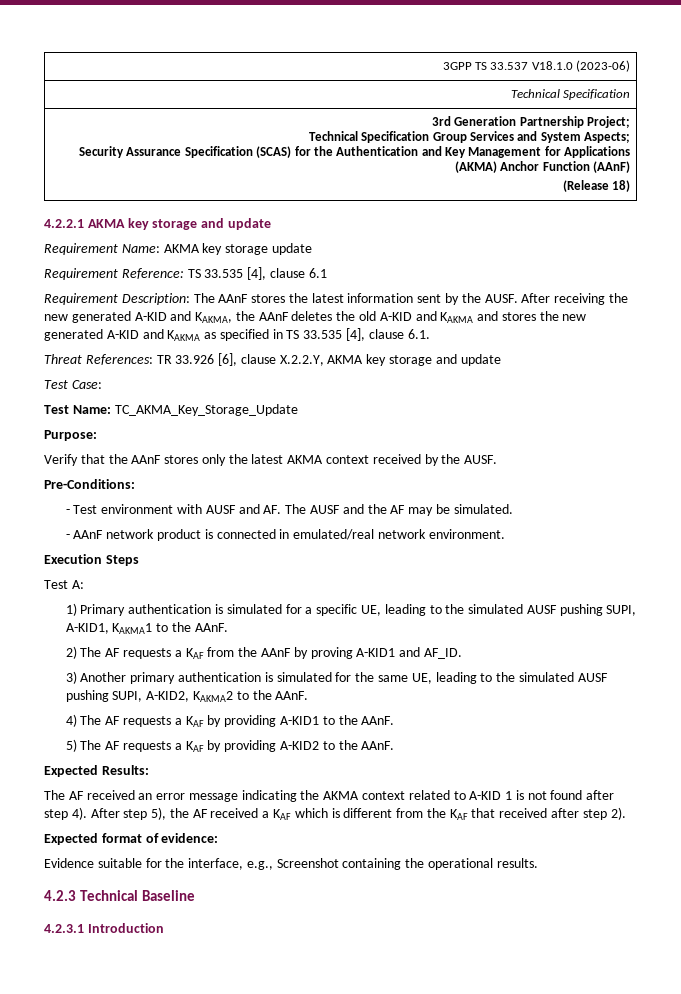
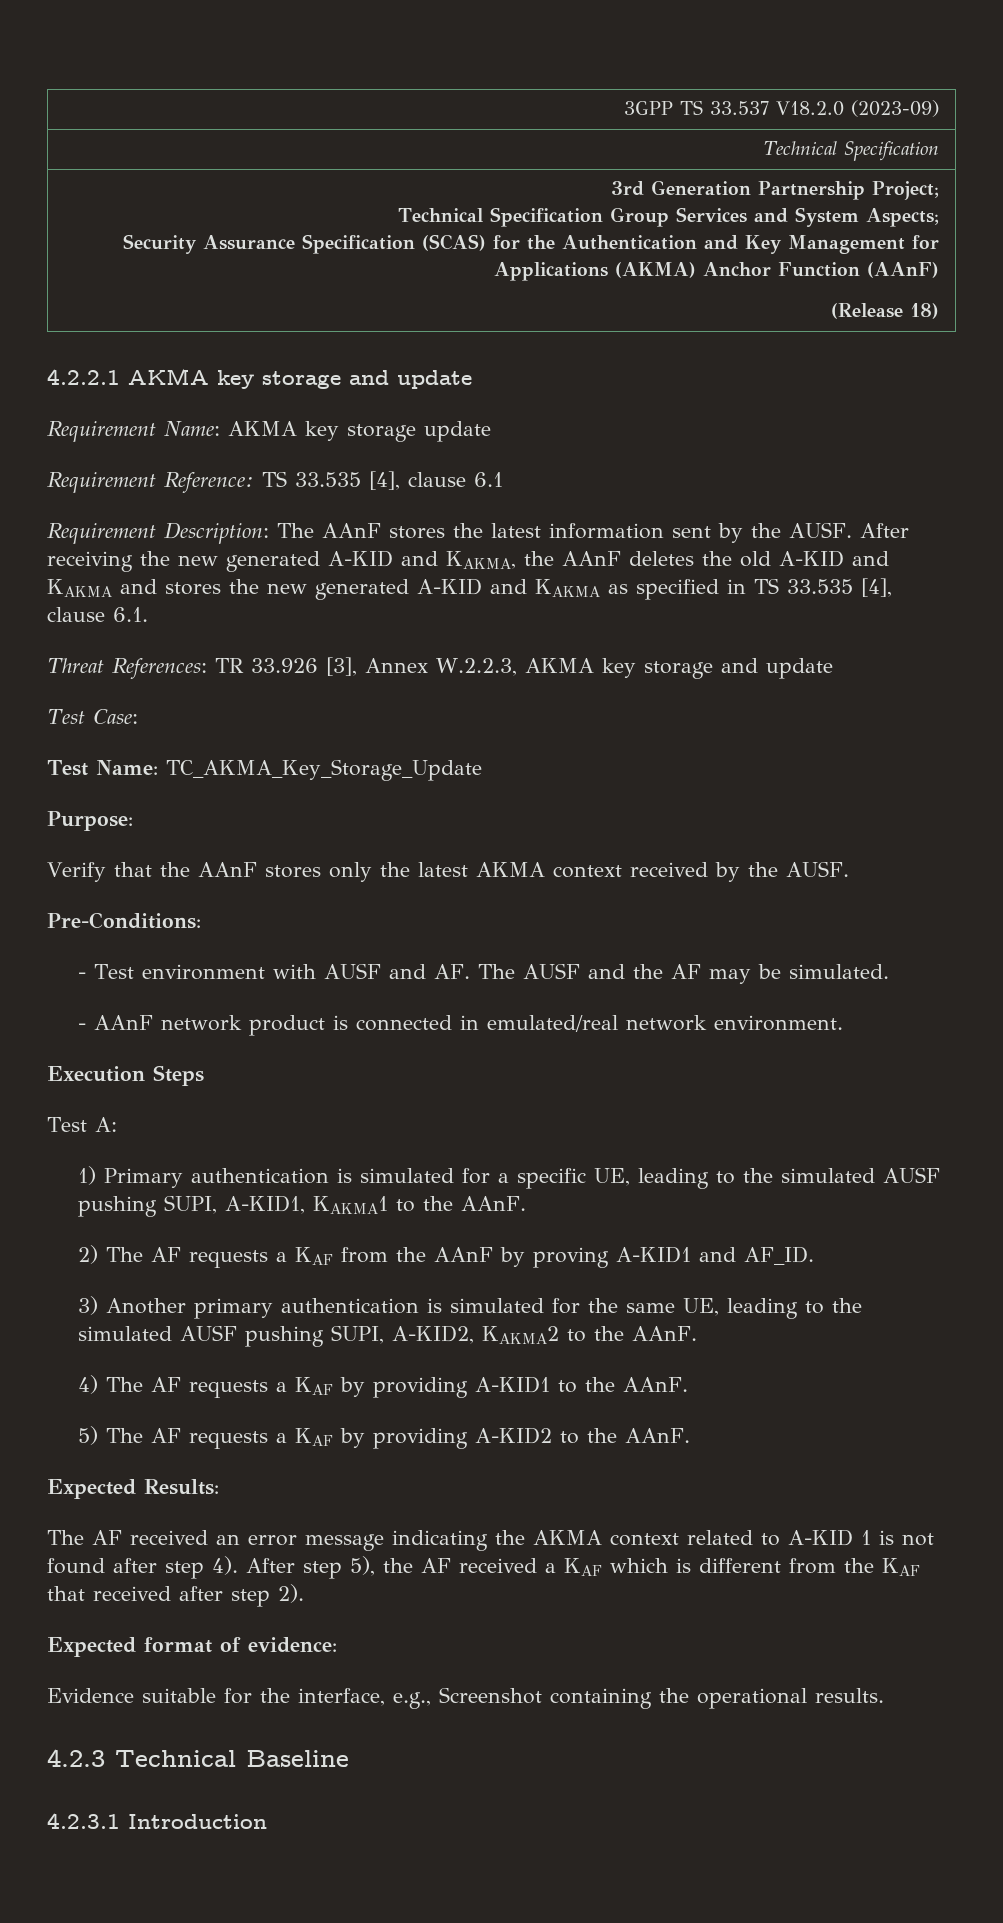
[531,60,631,72] V18.1.0 (2023-06) -> [775,100,939,117] V18.2.0 (2023-09)
[218,353,324,366] [6], clause X.2.2.Y, -> [326,657,517,676] [3], Annex W.2.2.3,

